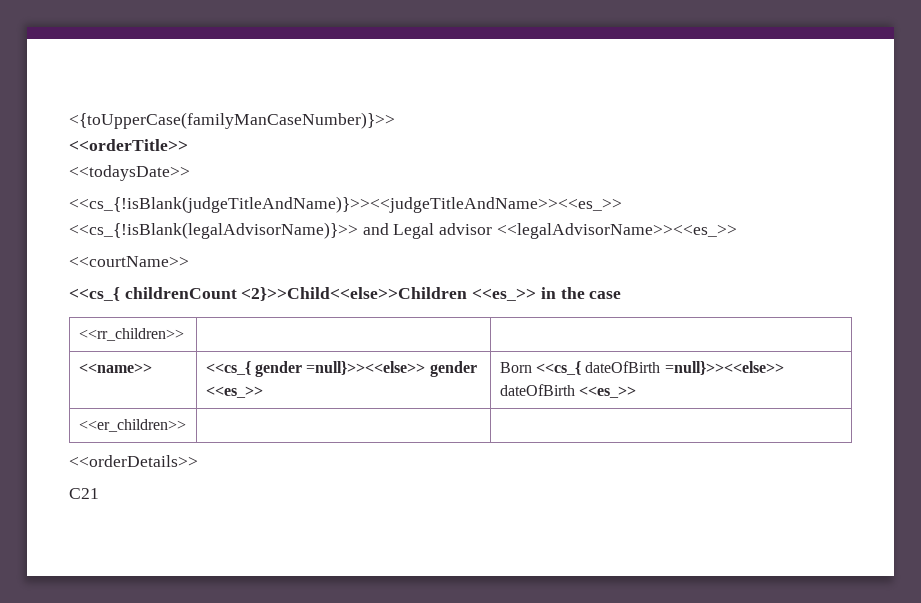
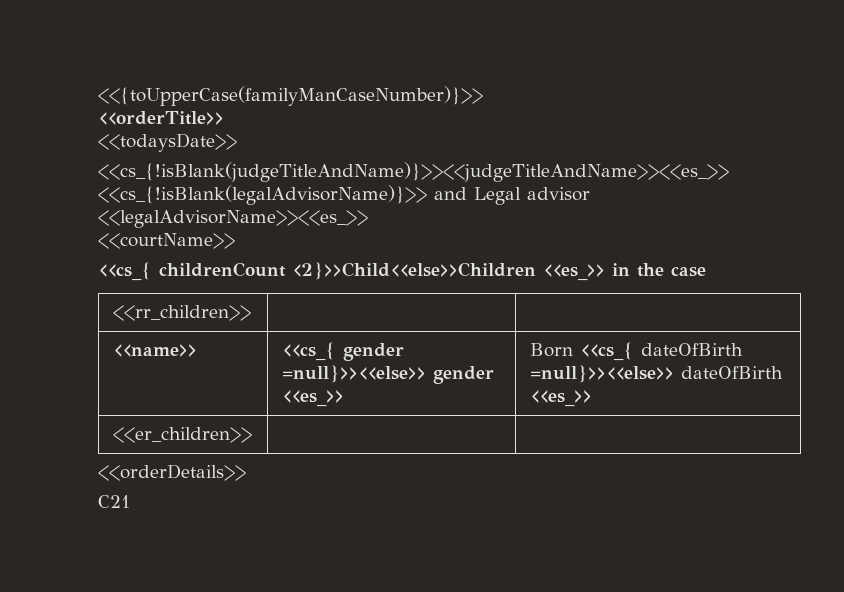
[69,112,395,129] <{toUpperCase(familyManCaseNumber)}>> -> [98,86,483,106] <<{toUpperCase(familyManCaseNumber)}>>

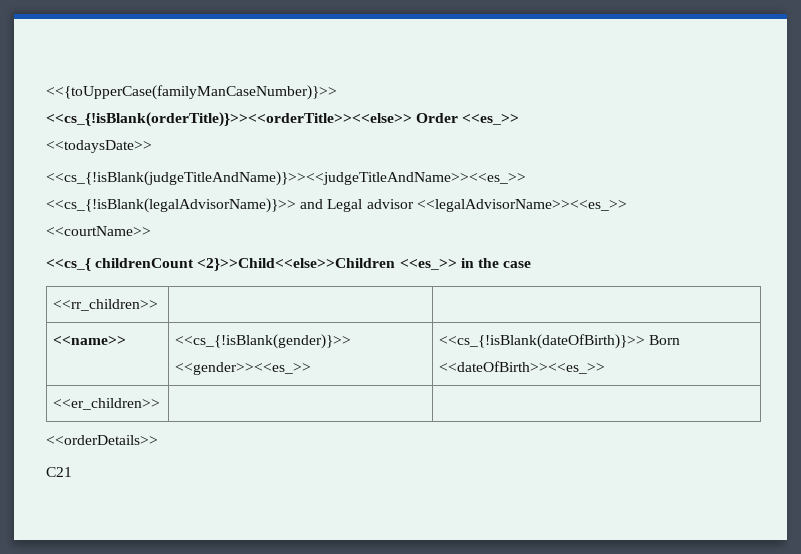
[98,111,224,125] <<orderTitle>> -> [46,112,520,127] <<cs_{!isBlank(orderTitle)}>><<orderTitle>><<else>> Order <<es_>>
[281,342,404,361] [281,365,494,384] [281,390,344,407] [529,342,743,361] [529,365,783,383] [529,390,592,407] <<cs_{ gender =null}>><<else>> gender <<es_>> | Born <<cs_{ dateOfBirth =null}>><<else>> dateOfBirth <<es_>> -> [175,334,352,349] [175,362,312,375] [439,334,681,349] [439,361,606,374] <<cs_{!isBlank(gender)}>> <<gender>><<es_>> | <<cs_{!isBlank(dateOfBirth)}>> Born <<dateOfBirth>><<es_>>

